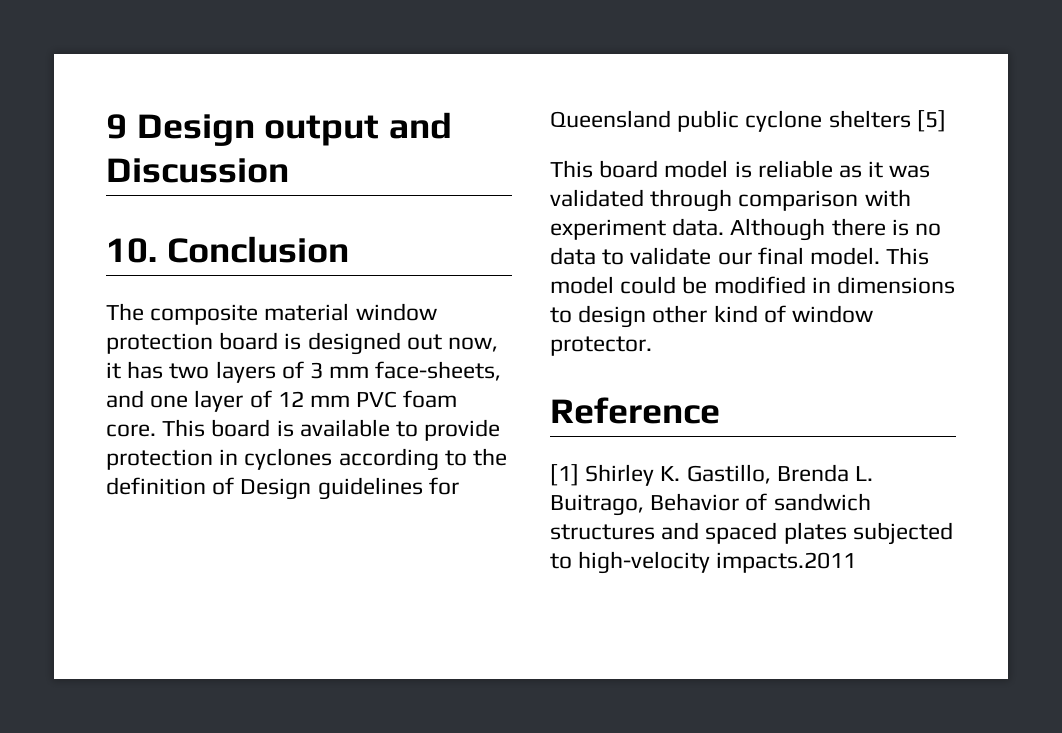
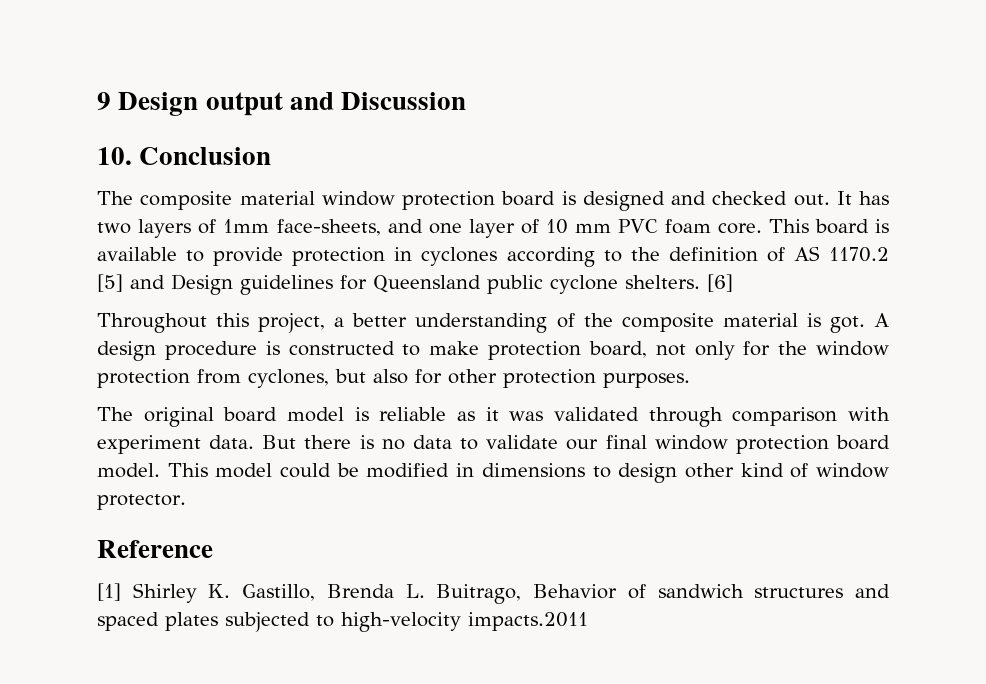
[406,334,499,352] [106,362,121,379] out now, it -> [671,191,852,206] and checked out. It
[310,362,370,379] 3 mm -> [223,219,270,233] 1mm
[277,391,304,407] 12 -> [546,219,569,234] 10
(235, 486) none -> [793,246,890,262] [97,274,165,292] AS 1170.2 [5] and
[828,110,946,132] [550,160,593,178] shelters [5] // This -> [625,274,733,292] [97,313,890,333] [97,341,890,361] [97,369,690,388] [97,407,214,427] shelters. [6] // Throughout this project, a better understanding of the composite material is got. A design procedure is constructed to make protection board, not only for the window protection from cyclones, but also for other protection purposes. // The original
[730,218,826,241] Although -> [262,435,297,449] But
(804, 256) none -> [654,435,890,454] window protection board

